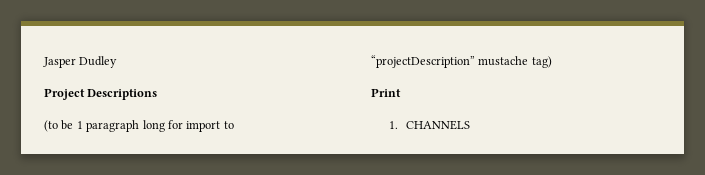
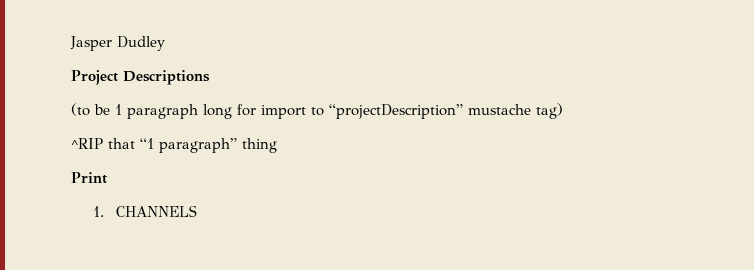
(552, 62) none -> [71,138,277,153] // ^RIP that “1 paragraph” thing

